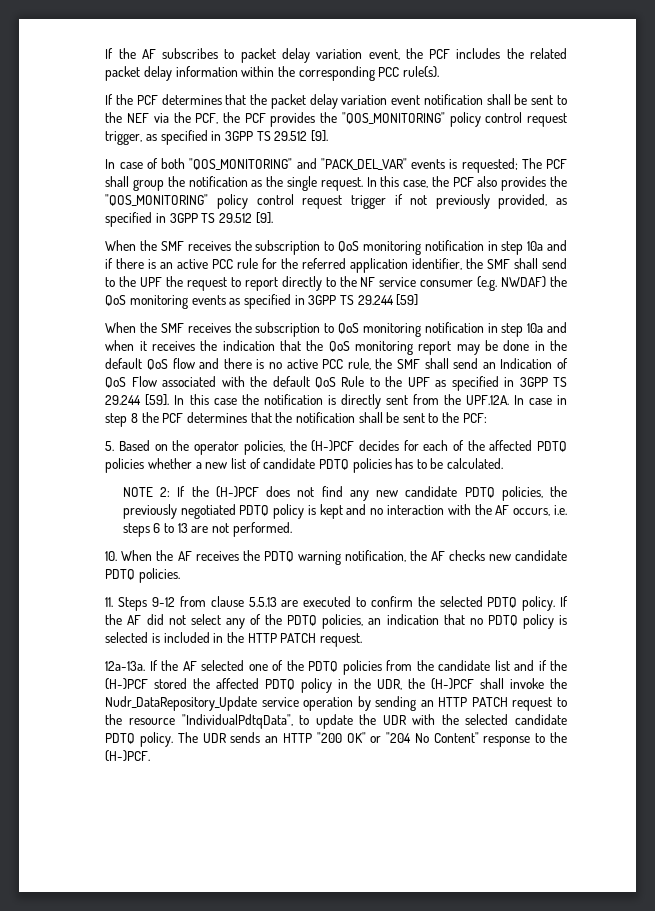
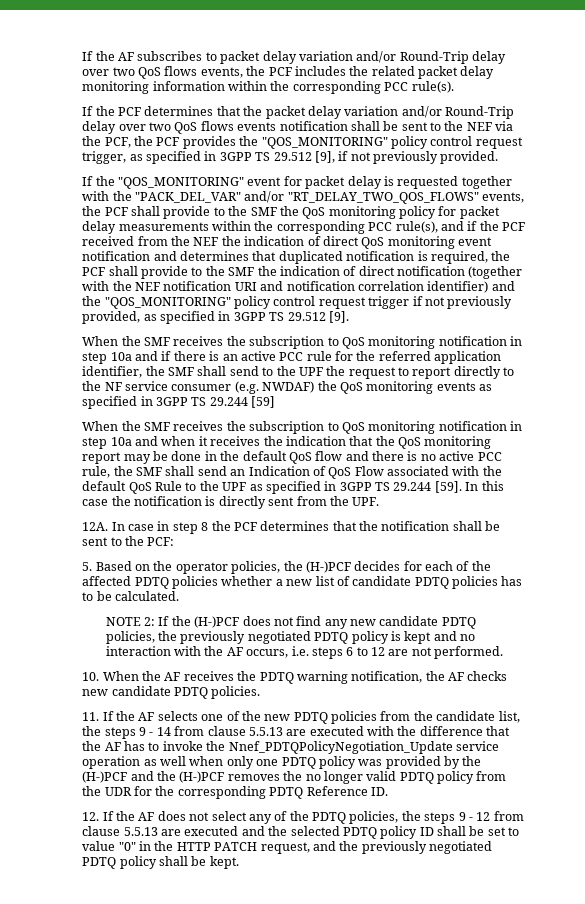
[368,49,400,60] event, -> [356,51,507,64] [82,66,243,79] and/or Round-Trip delay over two QoS flows events,
(173, 73) none -> [82,81,150,94] monitoring
[391,95,421,105] event -> [401,106,515,119] [82,121,277,134] and/or Round-Trip delay over two QoS flows events
[310,130,328,142] [105,158,567,173] [105,176,547,191] [9]. // In case of both "QOS_MONITORING" and "PACK_DEL_VAR" events is requested; The PCF shall group the notification as the single request. In this case, the PCF also provides -> [314,151,499,164] [82,176,512,189] [82,191,525,204] [82,206,500,219] [82,221,526,234] [82,236,493,249] [82,251,511,264] [82,266,523,279] [82,281,515,293] [9], if not previously provided. // If the "QOS_MONITORING" event for packet delay is requested together with the "PACK_DEL_VAR" and/or "RT_DELAY_TWO_QOS_FLOWS" events, the PCF shall provide to the SMF the QoS monitoring policy for packet delay measurements within the corresponding PCC rule(s), and if the PCF received from the NEF the indication of direct QoS monitoring event notification and determines that duplicated notification is required, the PCF shall provide to the SMF the indication of direct notification (together with the NEF notification URI and notification correlation identifier) and
[465,395,509,405] UPF.12A. -> [352,497,380,506] [82,522,109,531] UPF. // 12A.
[177,523,188,533] 13 -> [371,647,386,656] 12
[118,596,568,611] [105,614,164,625] Steps 9-12 from clause 5.5.13 are executed to confirm the selected PDTQ policy. If the AF did -> [102,711,520,724] [82,726,511,739] [82,741,499,754] [82,756,482,769] [82,771,507,784] [82,786,388,799] [82,811,186,821] If the AF selects one of the new PDTQ policies from the candidate list, the steps 9 - 14 from clause 5.5.13 are executed with the difference that the AF has to invoke the Nnef_PDTQPolicyNegotiation_Update service operation as well when only one PDTQ policy was provided by the (H-)PCF and the (H-)PCF removes the no longer valid PDTQ policy from the UDR for the corresponding PDTQ Reference ID. // 12. If the AF does
[368,614,568,629] [105,632,362,647] [105,660,568,675] [105,678,567,693] [105,696,567,711] [105,714,567,729] [105,732,568,747] [105,750,151,762] an indication that no PDTQ policy is selected is included in the HTTP PATCH request. // 12a-13a. If the AF selected one of the PDTQ policies from the candidate list and if the (H-)PCF stored the affected PDTQ policy in the UDR, the (H-)PCF shall invoke the Nudr_DataRepository_Update service operation by sending an HTTP PATCH request to the resource "IndividualPdtqData", to update the UDR with the selected candidate PDTQ policy. The UDR sends an HTTP "200 OK" or "204 No Content" response to the (H-)PCF. -> [401,811,524,824] [82,826,520,839] [82,841,493,854] [82,856,239,869] the steps 9 - 12 from clause 5.5.13 are executed and the selected PDTQ policy ID shall be set to value "0" in the HTTP PATCH request, and the previously negotiated PDTQ policy shall be kept.

